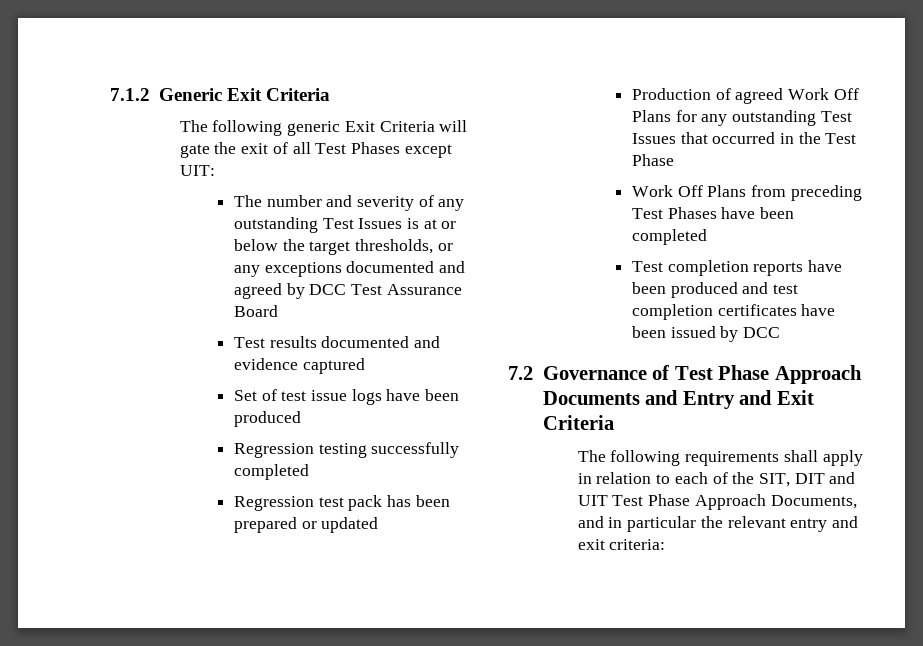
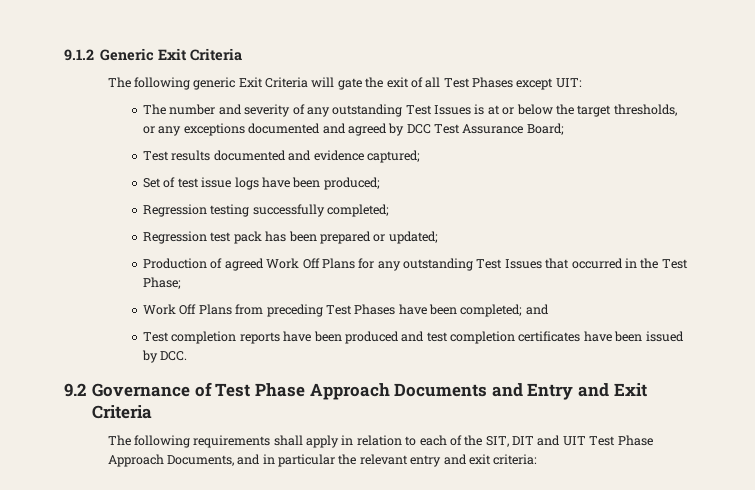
[110,88,150,101] 7.1.2 -> [64,49,94,61] 9.1.2
[233,305,278,317] Board -> [526,123,564,135] Board;
[302,358,365,374] captured -> [366,150,420,163] captured;
[233,411,301,427] produced -> [323,177,380,190] produced;
[233,464,309,480] completed -> [327,204,390,217] completed;
[321,517,379,533] updated -> [388,231,438,244] updated;
[631,154,674,166] Phase -> [143,277,182,289] Phase;
[631,229,707,245] completed -> [460,304,549,317] completed; and
[742,327,780,338] [508,366,533,380] DCC // 7.2 -> [160,351,188,361] [64,383,86,397] DCC. // 9.2

